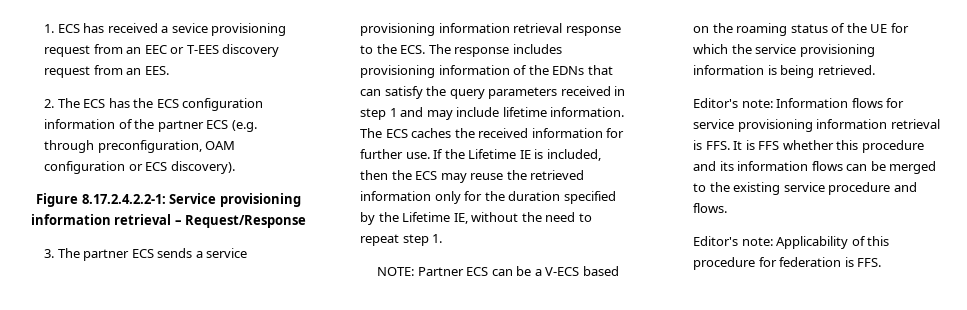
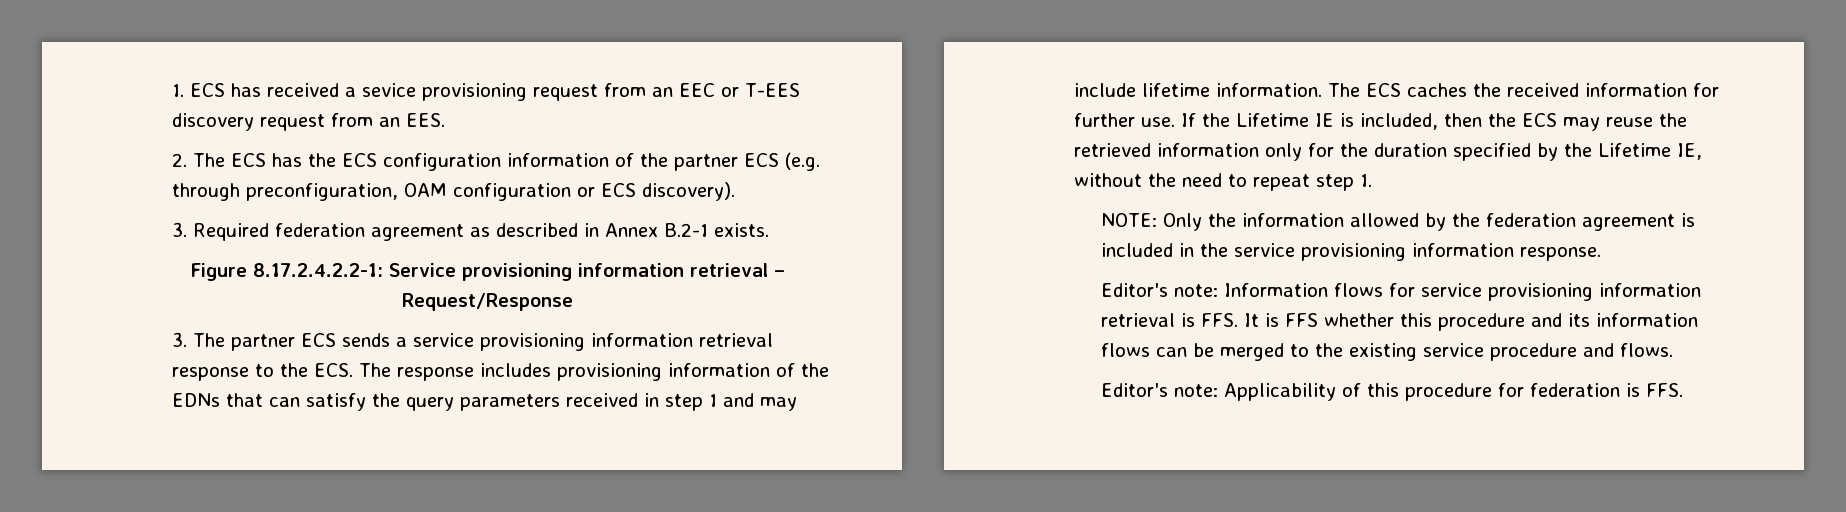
(235, 167) none -> [171,222,769,241] // 3. Required federation agreement as described in Annex B.2-1 exists.
[417,266,619,276] [693,23,909,36] [693,44,729,54] Partner ECS can be a V-ECS based on the roaming status of the UE for which -> [1162,213,1695,231] [1100,243,1194,257] Only the information allowed by the federation agreement is included in
[767,65,875,78] is being retrieved. -> [1519,247,1601,261] response.

